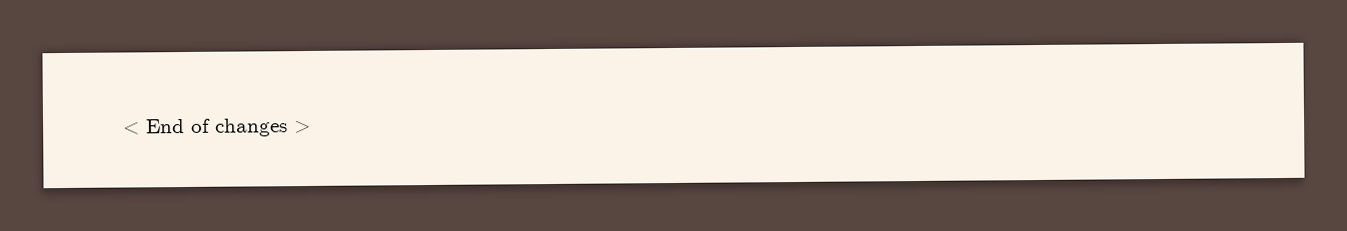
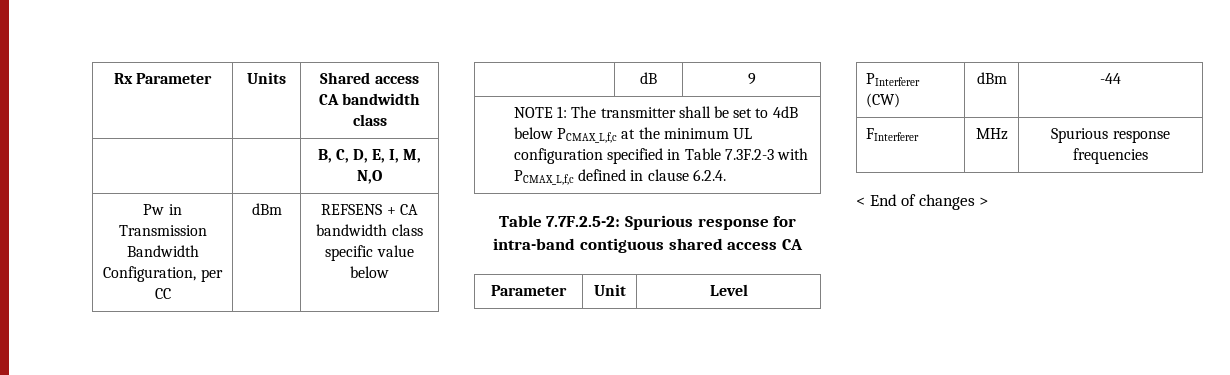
(123, 128) none -> [113,73,213,84] [247,72,286,84] [320,72,419,84] [318,93,421,105] [352,114,387,126] [317,149,422,163] [357,170,382,184] [143,204,182,215] [118,225,207,236] [126,245,199,257] [103,266,223,282] [154,288,171,299] [251,203,282,215] [321,204,418,215] [316,224,423,236] [325,245,414,261] [350,266,389,278] [640,72,657,84] [747,73,756,85] [514,106,798,118] [514,127,752,143] [514,148,808,164] [514,169,726,185] [498,215,797,230] [493,238,803,253] [491,285,567,296] [593,284,626,296] [709,284,748,296] [866,73,921,86] [866,93,901,108] [976,72,1007,84] [1100,73,1121,84] [866,128,920,141] [975,128,1008,140] [1051,128,1170,143] [1073,148,1148,164] Rx Parameter | Units | Shared access CA bandwidth class // | | B, C, D, E, I, M, N,O // Pw in Transmission Bandwidth Configuration, per CC | dBm | REFSENS + CA bandwidth class specific value below // | dB | 9 // NOTE 1: The transmitter shall be set to 4dB below PCMAX_L,f,c at the minimum UL configuration specified in Table 7.3F.2-3 with PCMAX_L,f,c defined in clause 6.2.4. // Table 7.7F.2.5-2: Spurious response for intra-band contiguous shared access CA // Parameter | Unit | Level // PInterferer (CW) | dBm | -44 // FInterferer | MHz | Spurious response frequencies //

